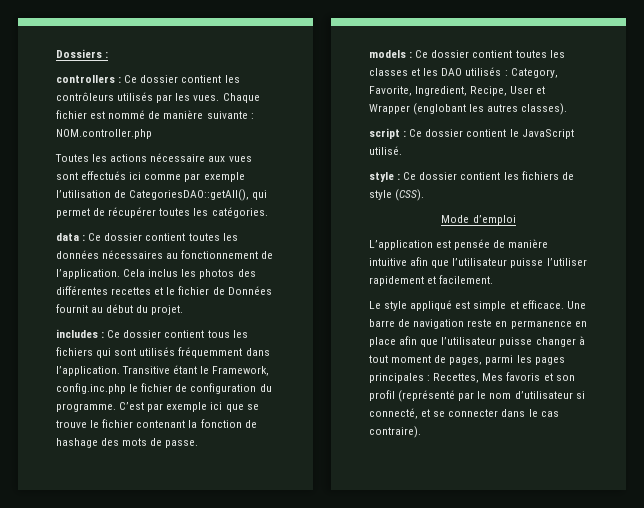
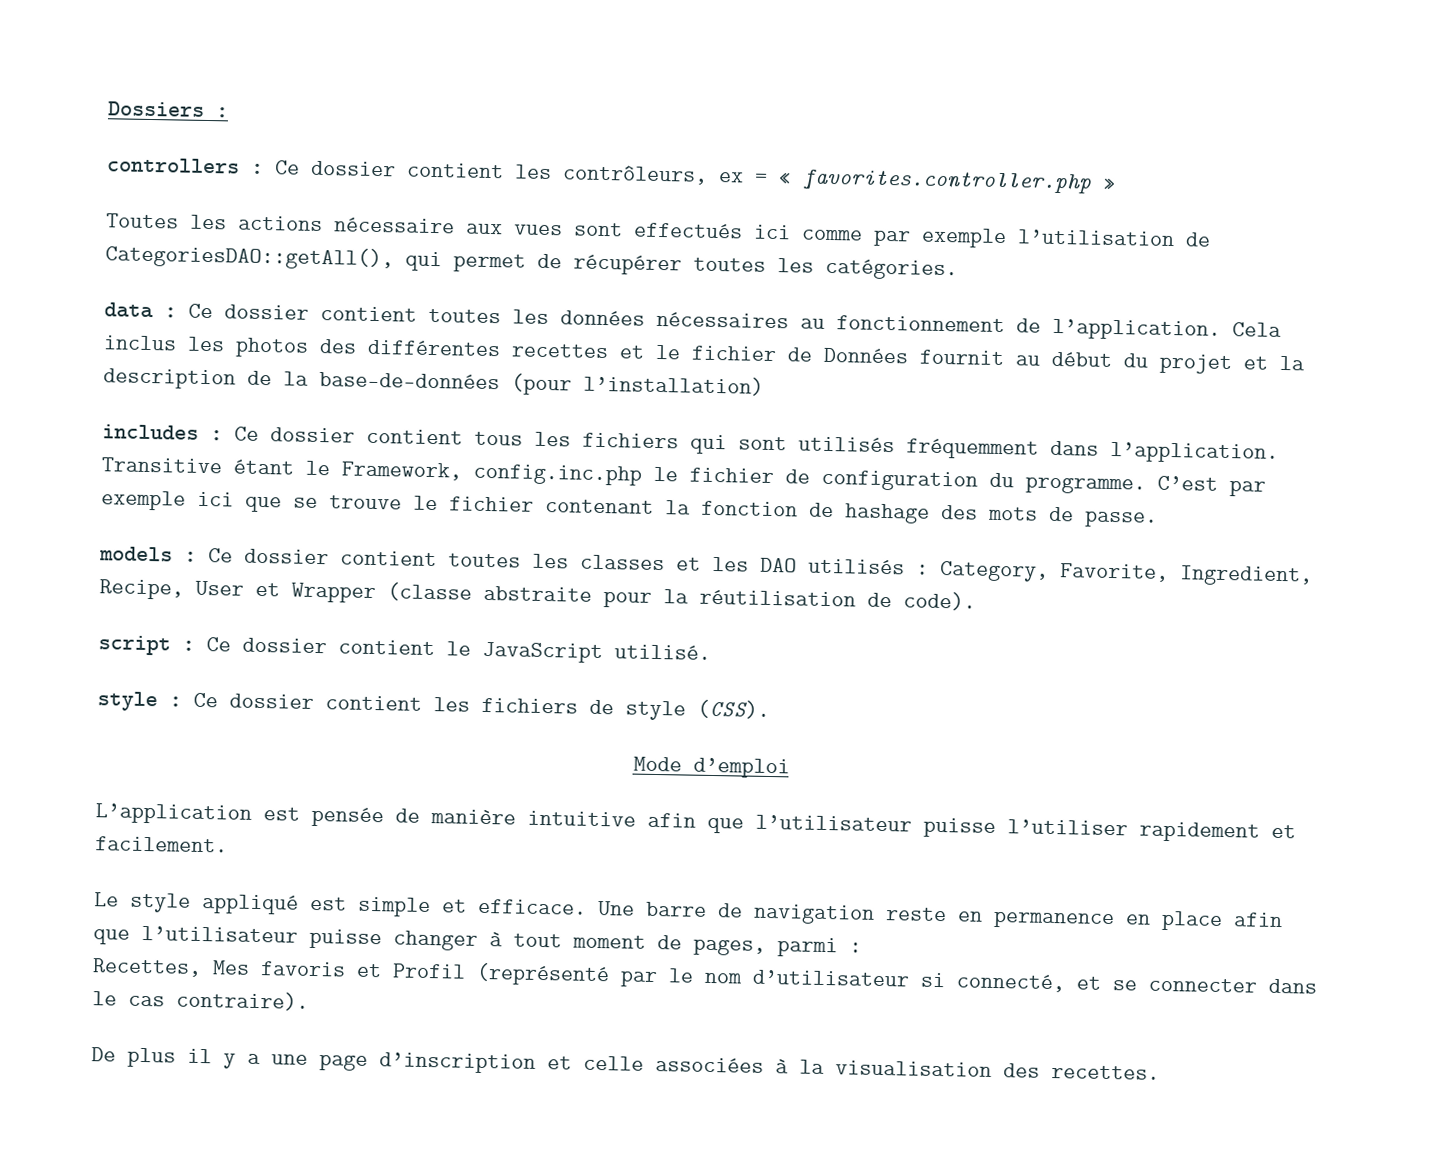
[56,92,260,103] [56,110,254,119] [56,129,152,139] contrôleurs utilisés par les vues. Chaque fichier est nommé de manière suivante : NOM.controller.php -> [562,164,1116,195] contrôleurs, ex = « favorites.controller.php »
[151,305,184,315] projet. -> [1159,353,1305,375] [103,368,764,396] projet et la description de la base-de-données (pour l’installation)
[413,103,568,115] (englobant les autres classes). -> [387,582,976,611] (classe abstraite pour la réutilisation de code).
[516,355,565,365] [369,373,431,383] les pages principales : -> [849,942,862,953] : //
[555,375,575,381] [369,390,395,401] son profil -> [392,963,466,979] Profil
(421, 432) none -> [91,1047,1160,1080] // De plus il y a une page d’inscription et celle associées à la visualisation des recettes.

